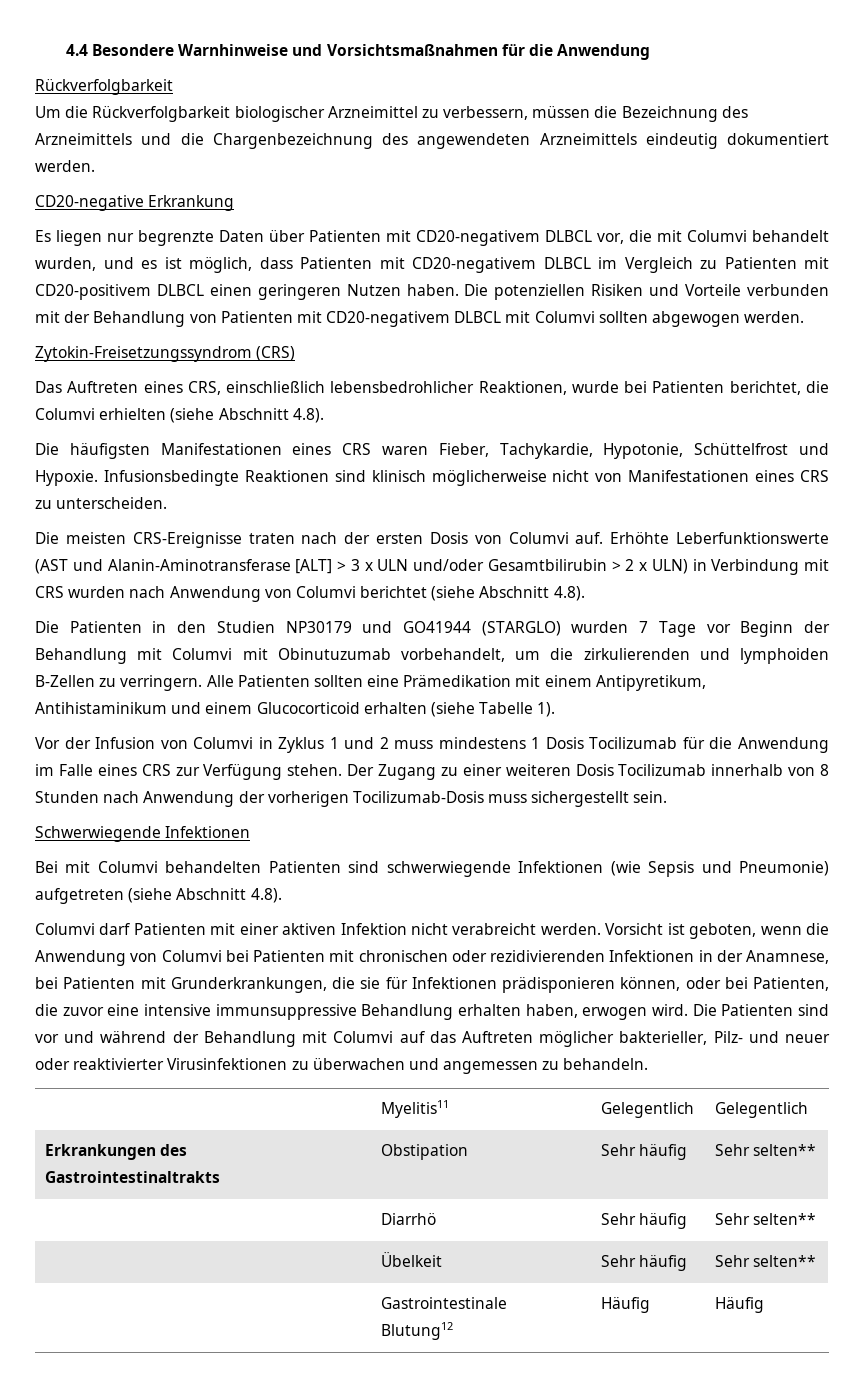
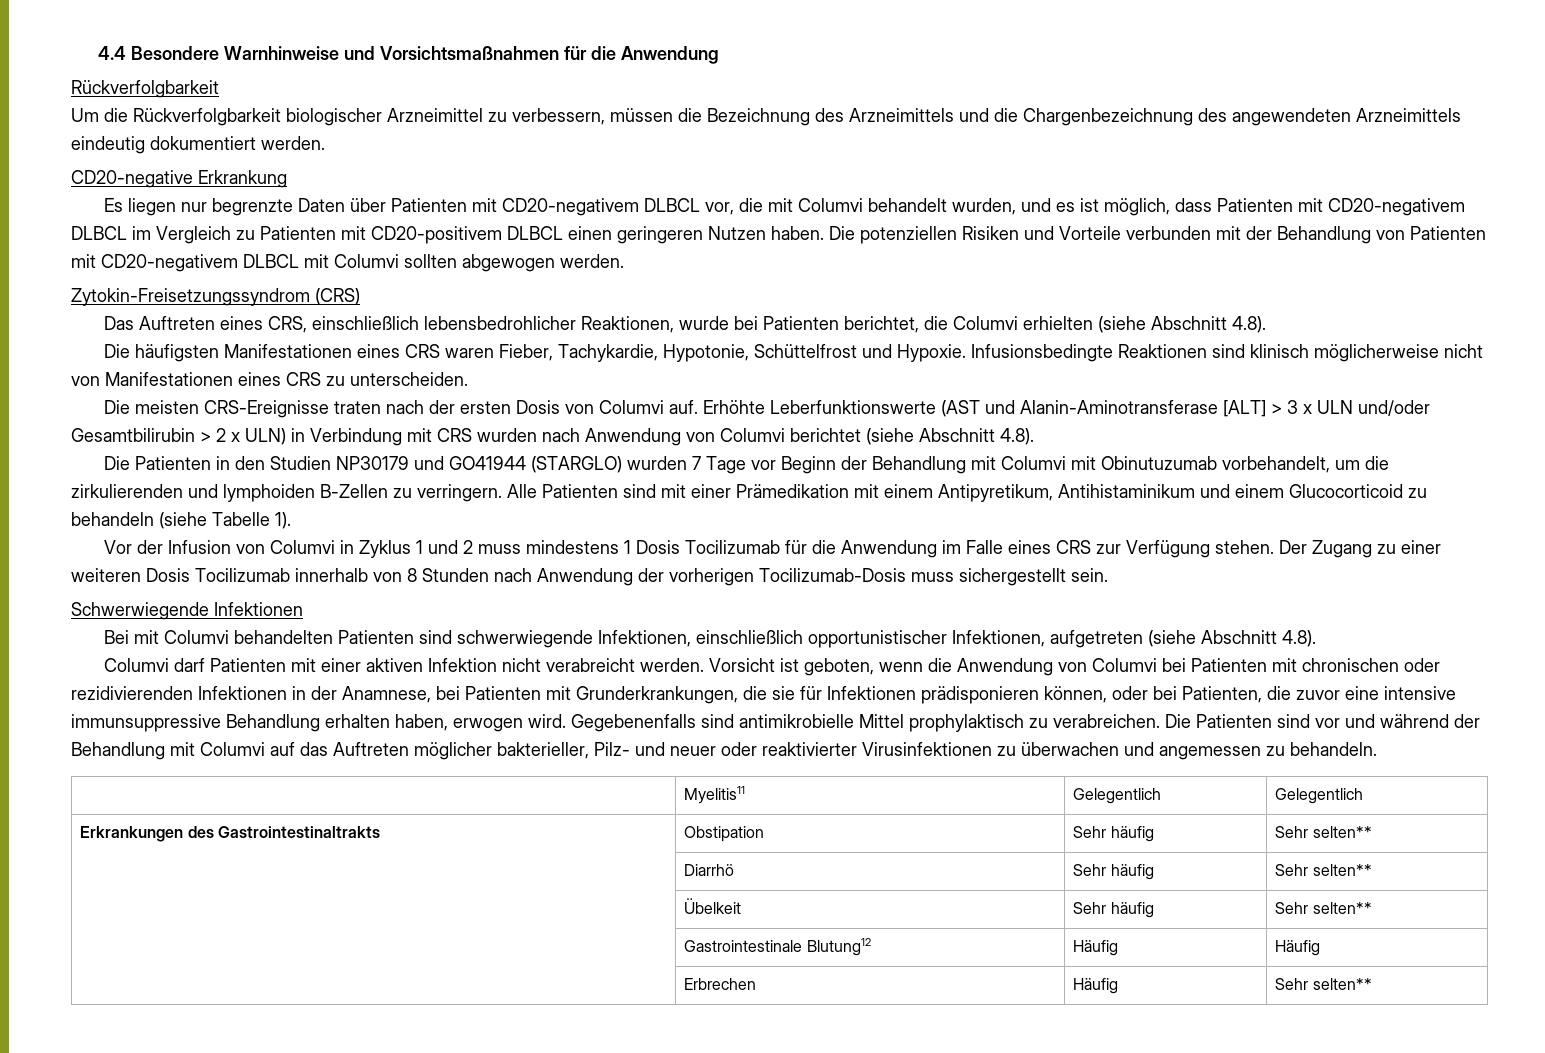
[313,675,400,687] sollten eine -> [623,484,731,498] sind mit einer
[363,702,427,714] erhalten -> [1408,488,1427,498] [71,512,154,526] zu behandeln
[518,861,829,877] Infektionen (wie Sepsis und Pneumonie) -> [597,630,1045,648] Infektionen, einschließlich opportunistischer Infektionen,
(688, 1010) none -> [571,714,1160,732] Gegebenenfalls sind antimikrobielle Mittel prophylaktisch zu verabreichen.
(764, 1305) none -> [684,978,757,990] [1073,978,1119,994] [1275,978,1372,990] // | Erbrechen | Häufig | Sehr selten**

